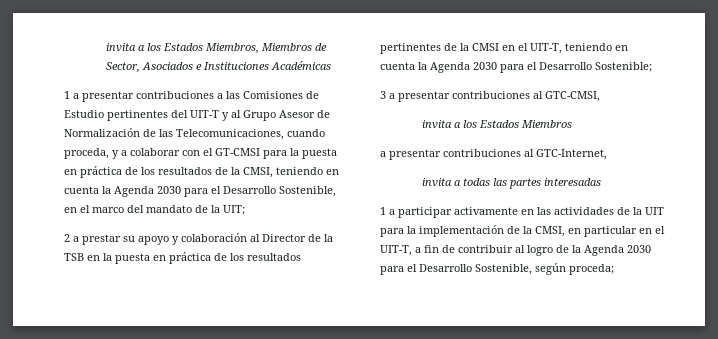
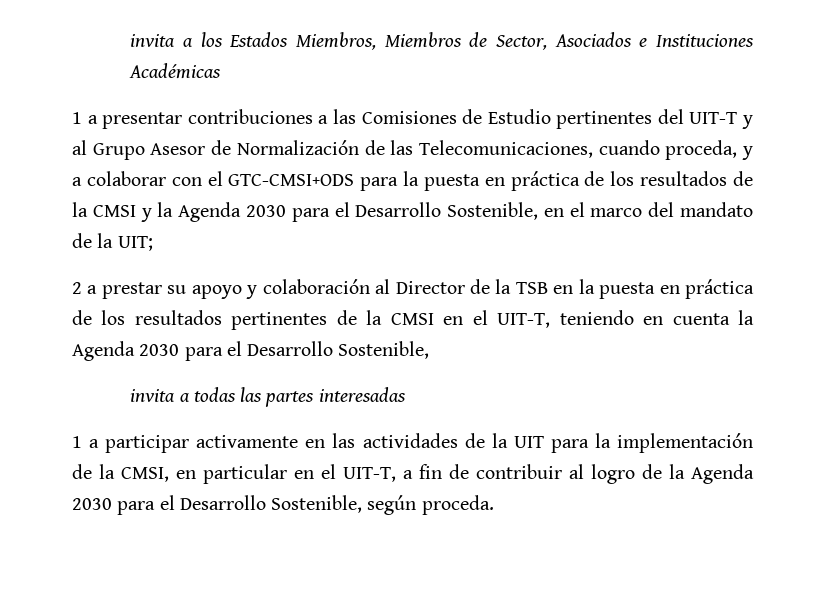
[215,148,260,156] GT-CMSI -> [228,174,355,186] GTC-CMSI+ODS
[243,167,339,178] [64,186,99,194] CMSI, teniendo en cuenta -> [92,205,152,222] CMSI y
[595,62,652,72] [380,91,600,102] [422,120,573,129] [380,149,607,160] Sostenible; // 3 a presentar contribuciones al GTC-CMSI, // invita a los Estados Miembros // a presentar contribuciones al GTC-Internet, -> [338,341,430,359] Sostenible,
[569,264,614,275] proceda; -> [421,495,494,515] proceda.

